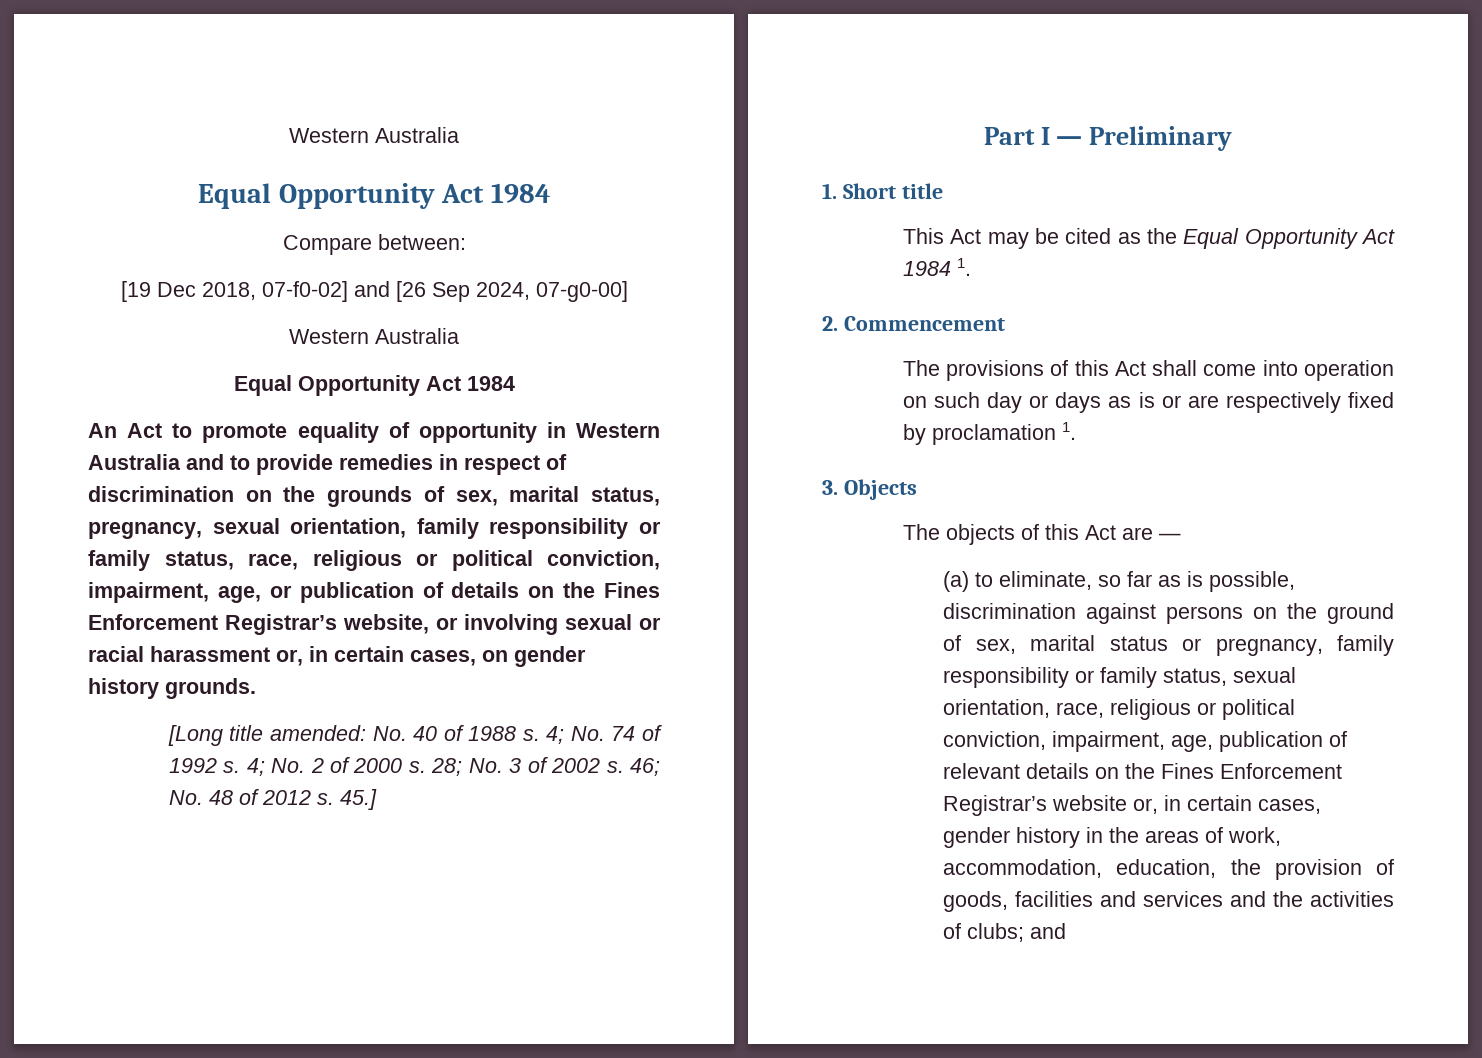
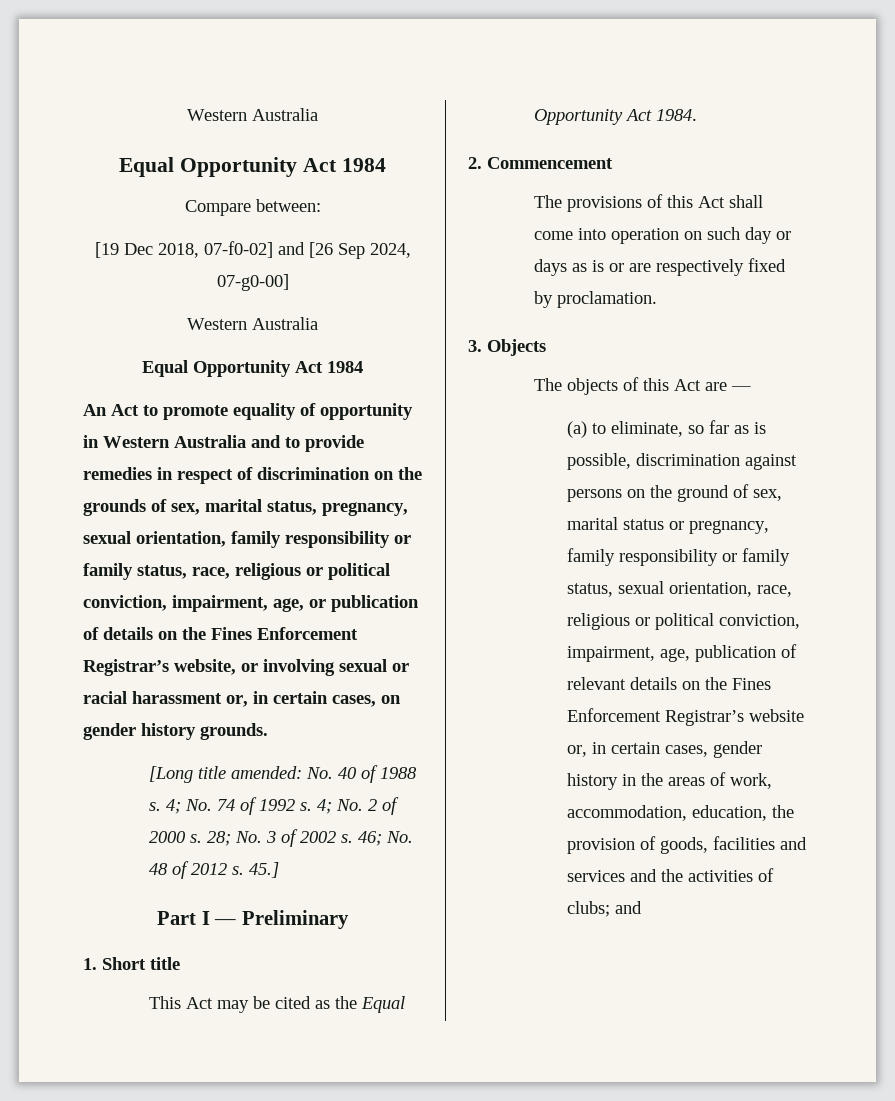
[902,258,971,276] 1984 1. -> [656,109,698,121] 1984.
[931,422,1076,445] proclamation 1. -> [557,291,658,308] proclamation.

